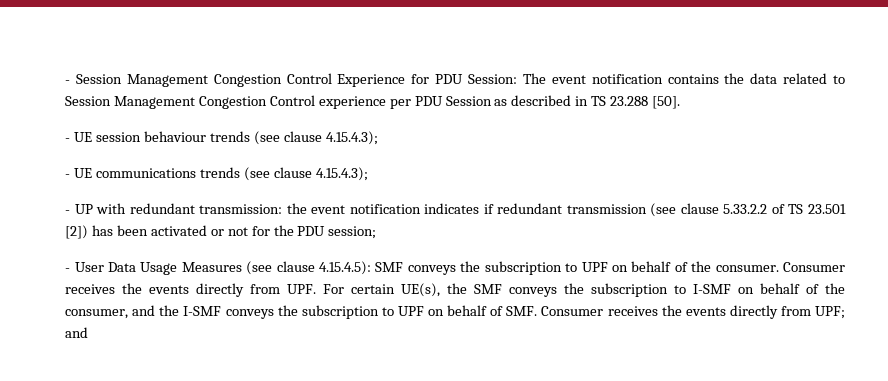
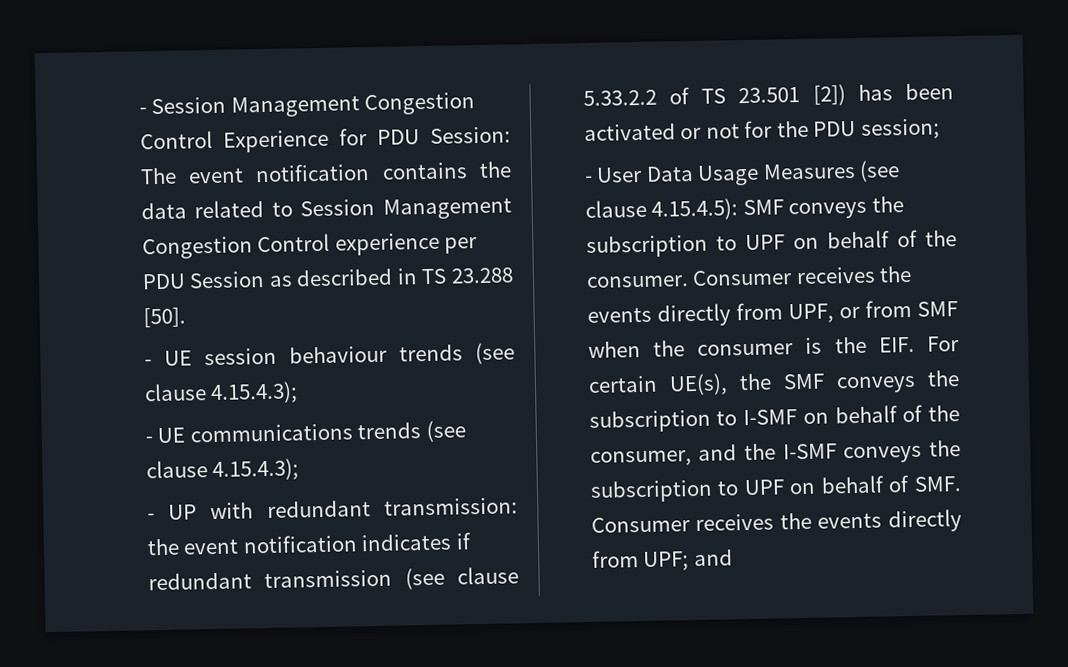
[287,284,317,294] UPF. -> [787,299,958,324] [587,336,915,359] UPF, or from SMF when the consumer is the EIF.

